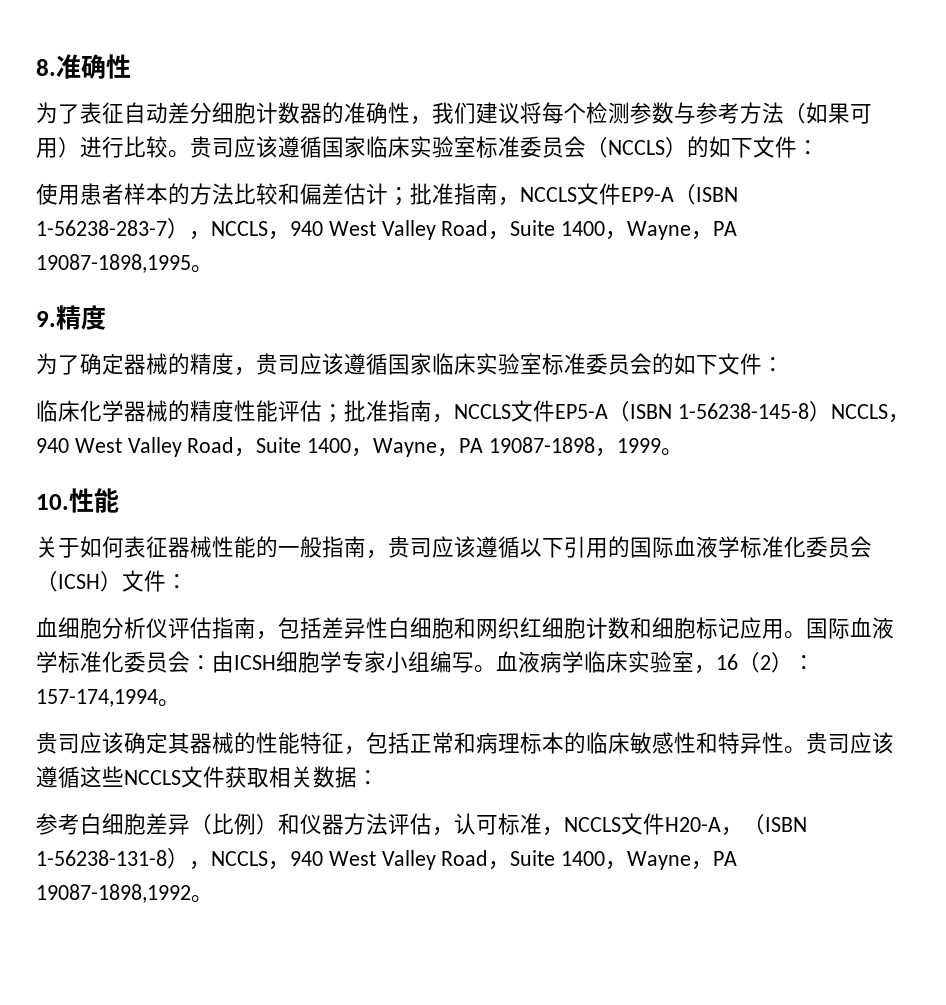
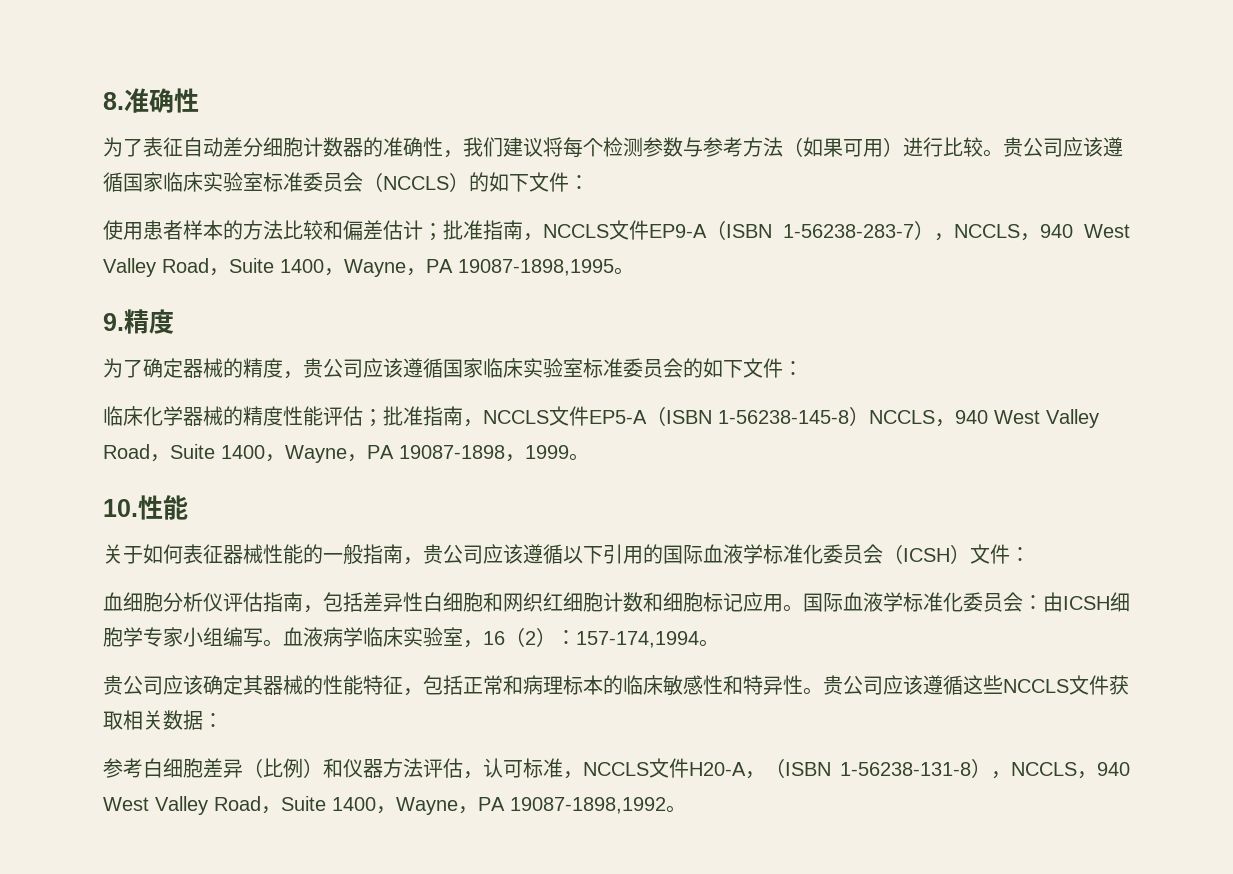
(212, 147) none -> [1023,137,1043,157] 公
(278, 364) none -> [323,358,343,378] 公
(410, 547) none -> [443,544,463,564] 公
(58, 743) none -> [123,675,143,695] 公
(828, 743) none -> [843,675,863,695] 公

